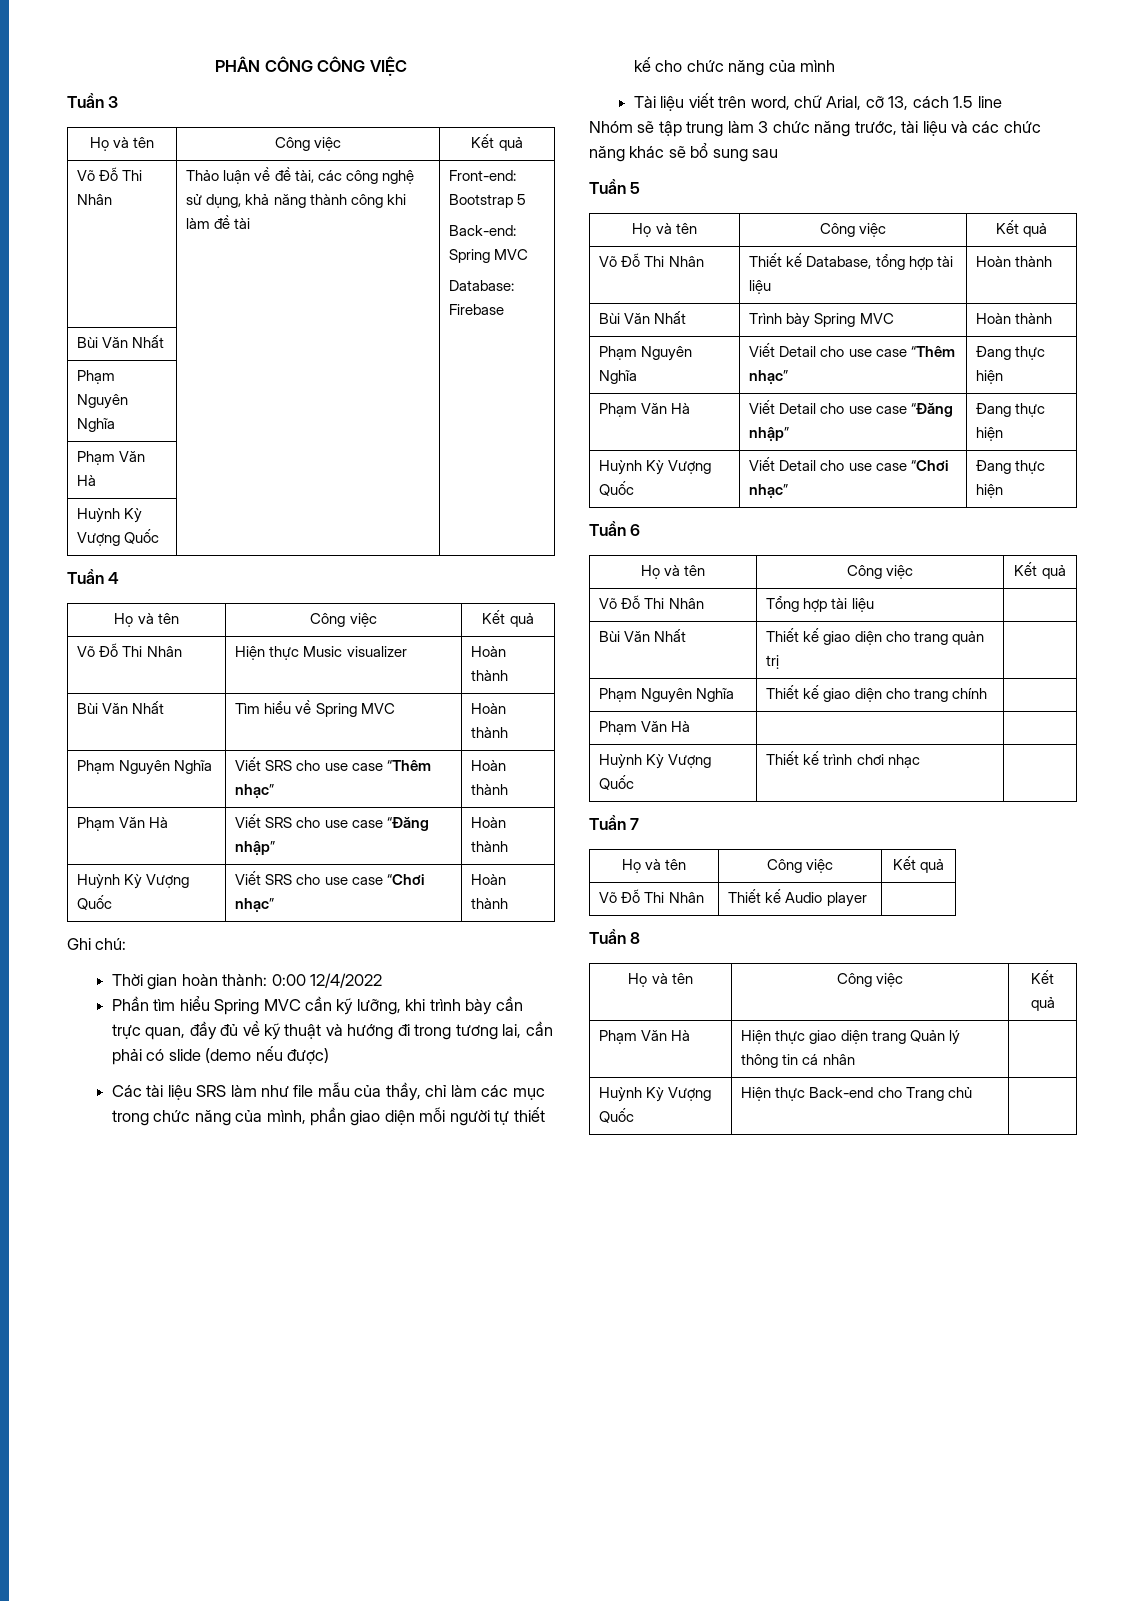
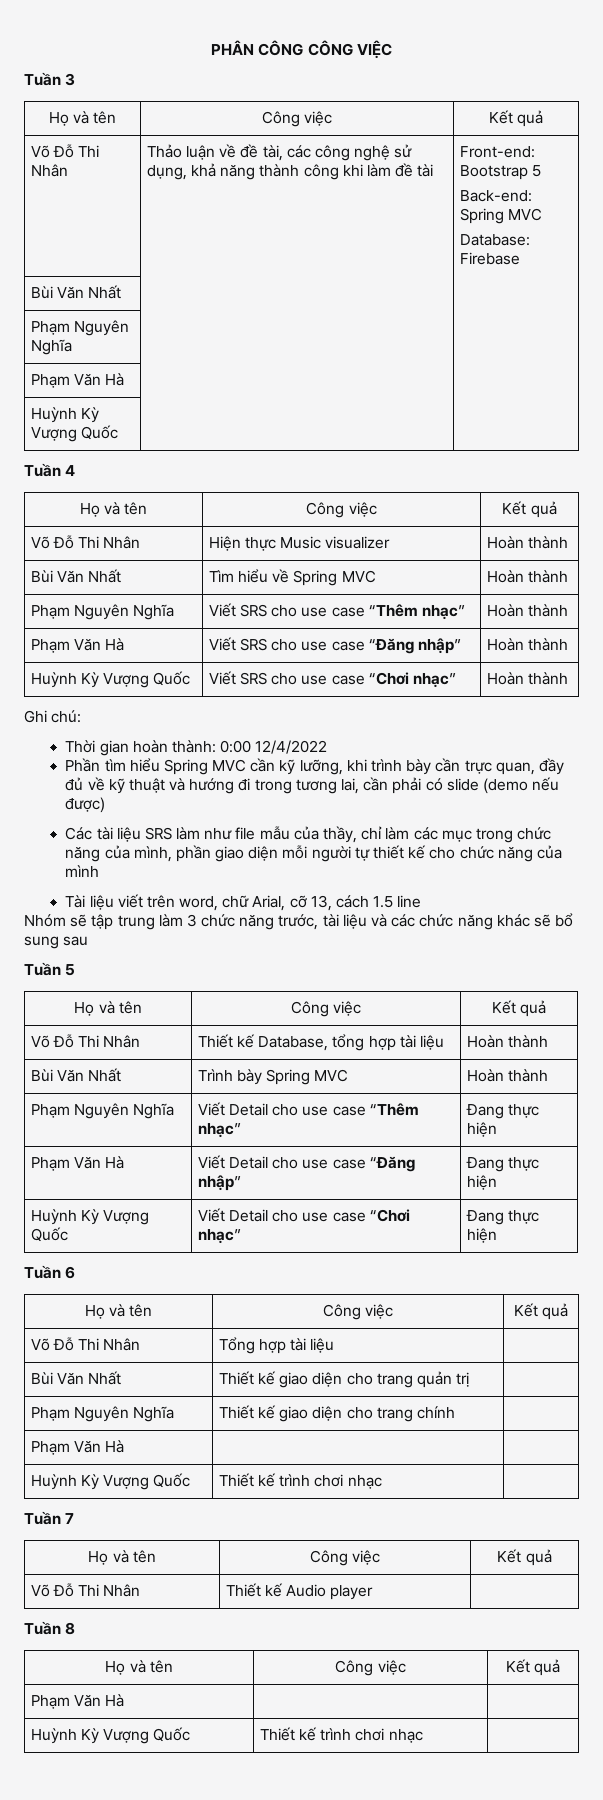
[741,1030,960,1045] [741,1054,855,1068] [599,1087,712,1102] [599,1108,635,1123] [741,1087,972,1101] Hiện thực giao diện trang Quản lý thông tin cá nhân | // Huỳnh Kỳ Vượng Quốc | Hiện thực Back-end cho Trang chủ -> [30,1727,191,1744] [259,1727,423,1743] | // Huỳnh Kỳ Vượng Quốc | Thiết kế trình chơi nhạc

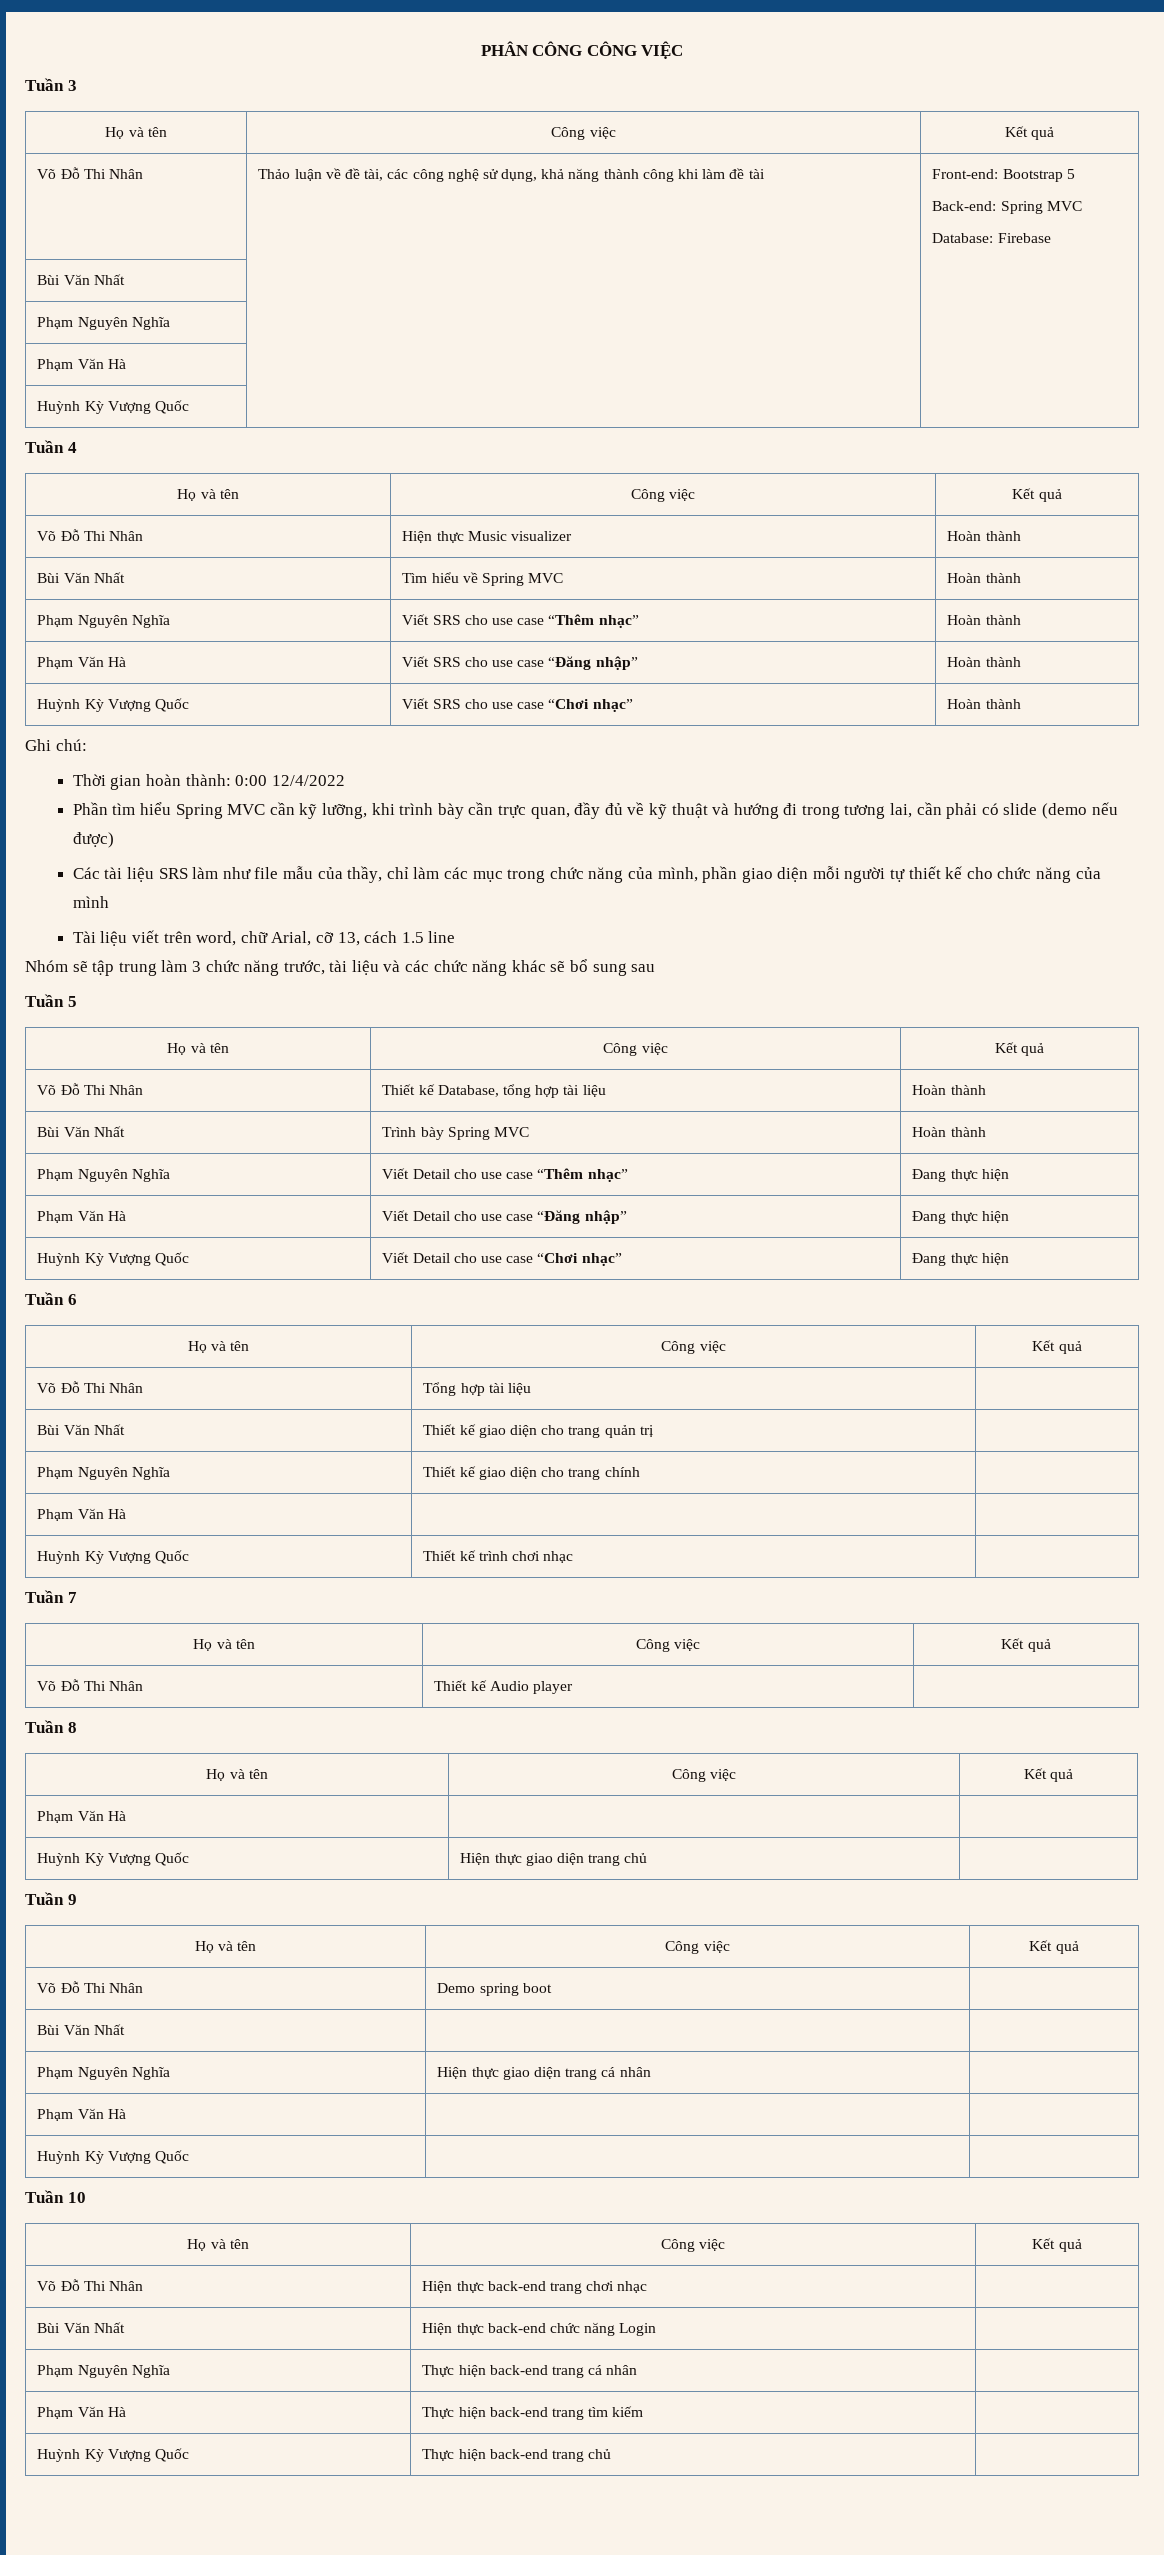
[259,1727,423,1743] Thiết kế trình chơi nhạc -> [460,1853,648,1866] [25,1892,77,1905] [194,1941,257,1953] [665,1941,730,1954] [1029,1940,1079,1954] [37,1981,143,1993] [437,1983,552,1996] [37,2024,125,2035] [37,2067,170,2080] [437,2067,651,2080] [37,2108,126,2121] [37,2150,189,2164] [25,2190,86,2203] [187,2239,249,2251] [660,2239,726,2252] [1032,2238,1082,2252] [37,2279,143,2291] [422,2281,648,2294] [37,2322,125,2333] [422,2322,657,2336] [37,2365,170,2378] [422,2365,638,2378] [37,2406,126,2419] [422,2406,644,2420] [37,2448,189,2462] [422,2449,612,2462] Hiện thực giao diện trang chủ | // Tuần 9 // Họ và tên | Công việc | Kết quả // Võ Đỗ Thi Nhân | Demo spring boot | // Bùi Văn Nhất | | // Phạm Nguyên Nghĩa | Hiện thực giao diện trang cá nhân | // Phạm Văn Hà | | // Huỳnh Kỳ Vượng Quốc | | // Tuần 10 // Họ và tên | Công việc | Kết quả // Võ Đỗ Thi Nhân | Hiện thực back-end trang chơi nhạc | // Bùi Văn Nhất | Hiện thực back-end chức năng Login | // Phạm Nguyên Nghĩa | Thực hiện back-end trang cá nhân | // Phạm Văn Hà | Thực hiện back-end trang tìm kiếm | // Huỳnh Kỳ Vượng Quốc | Thực hiện back-end trang chủ

